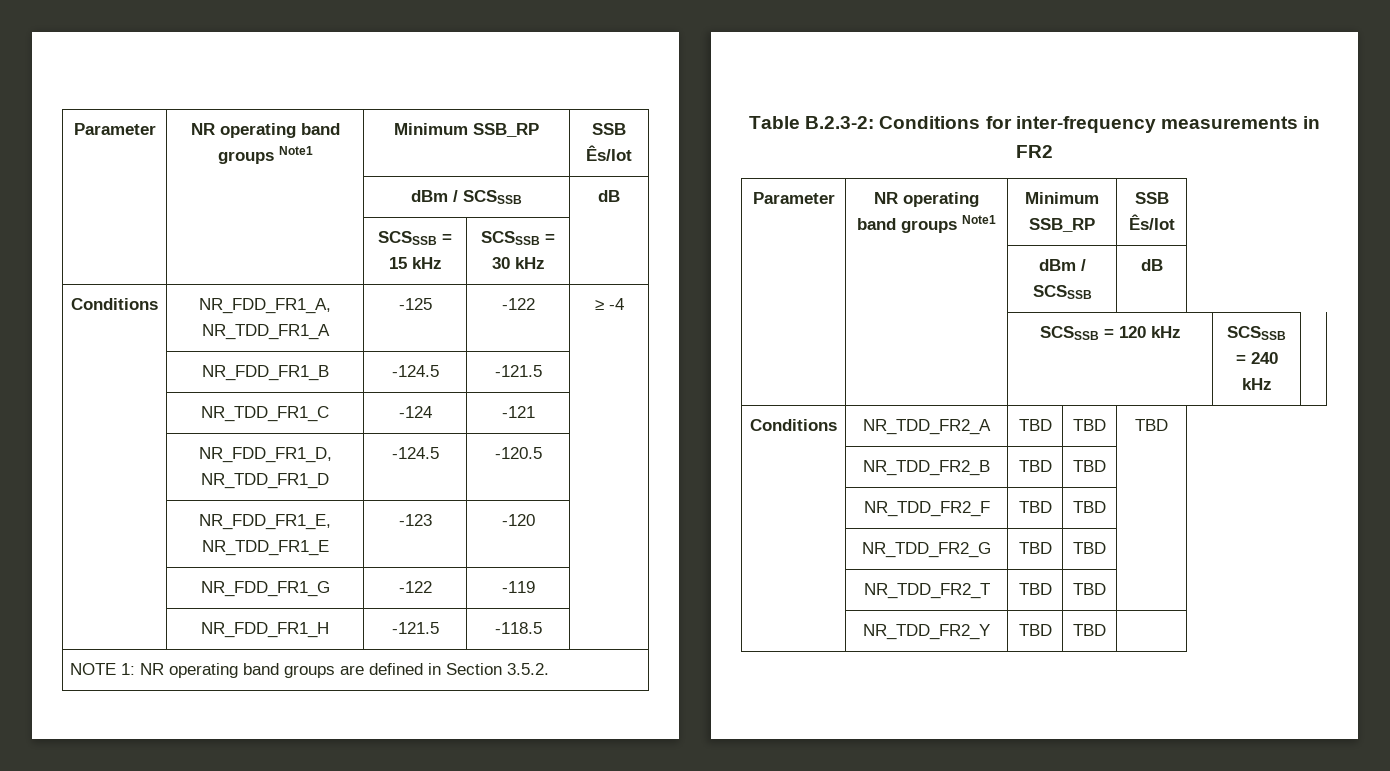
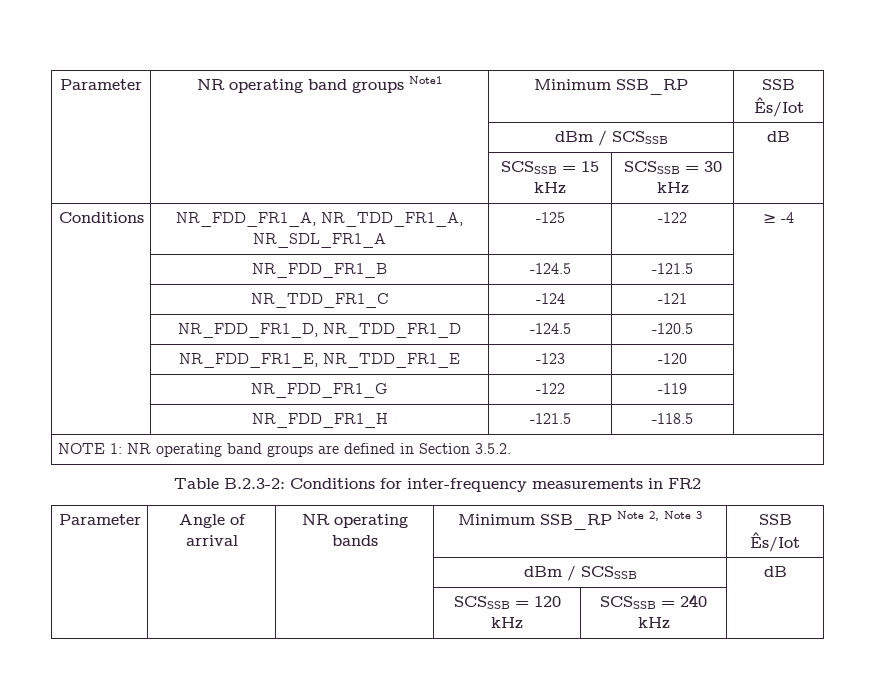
[201,324,330,340] NR_TDD_FR1_A -> [321,212,463,227] [253,233,386,248] NR_TDD_FR1_A, NR_SDL_FR1_A
[874,192,979,207] [857,215,996,233] [1025,192,1099,204] [1029,218,1095,232] [1134,192,1169,204] [1128,214,1175,230] [1038,259,1086,271] [1032,285,1092,299] [1140,259,1163,271] | NR operating band groups Note1 | Minimum SSB_RP | SSB Ês/Iot // | | dBm / SCSSSB | dB // | | -> [178,514,246,528] [185,535,238,546] [301,514,408,528] [331,535,378,546] [458,511,702,530] [758,514,792,525] [750,532,800,552] [523,565,637,581] [763,566,787,577] | Angle of arrival | NR operating bands | Minimum SSB_RP Note 2, Note 3 | SSB Ês/Iot // | | | dBm / SCSSSB | dB // | | |
[750,419,837,431] [863,419,991,435] [1018,419,1052,431] [1073,419,1106,431] [1135,419,1168,431] [863,460,990,476] [1018,460,1052,472] [1073,460,1106,472] [863,501,990,517] [1018,501,1052,513] [1073,501,1106,513] [862,542,991,558] [1018,542,1052,554] [1073,542,1106,554] [863,583,990,599] [1018,583,1052,595] [1073,583,1106,595] [863,624,990,640] [1018,624,1052,636] [1073,624,1106,636] // Conditions | NR_TDD_FR2_A | TBD | TBD | TBD // | NR_TDD_FR2_B | TBD | TBD | // | NR_TDD_FR2_F | TBD | TBD | // | NR_TDD_FR2_G | TBD | TBD | // | NR_TDD_FR2_T | TBD | TBD | // | NR_TDD_FR2_Y | TBD | TBD | -> (670, 623) none

